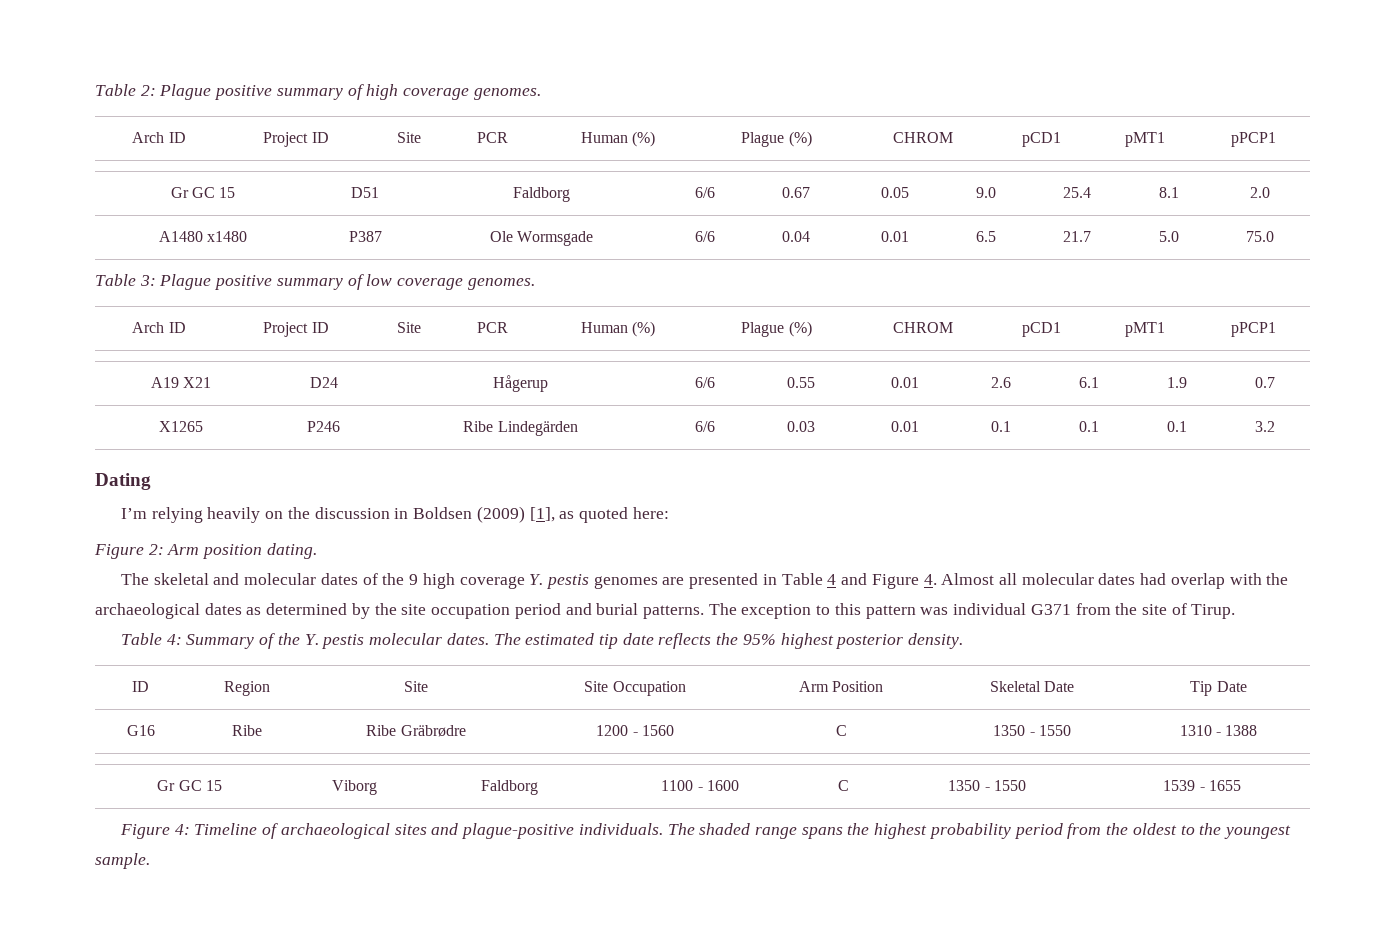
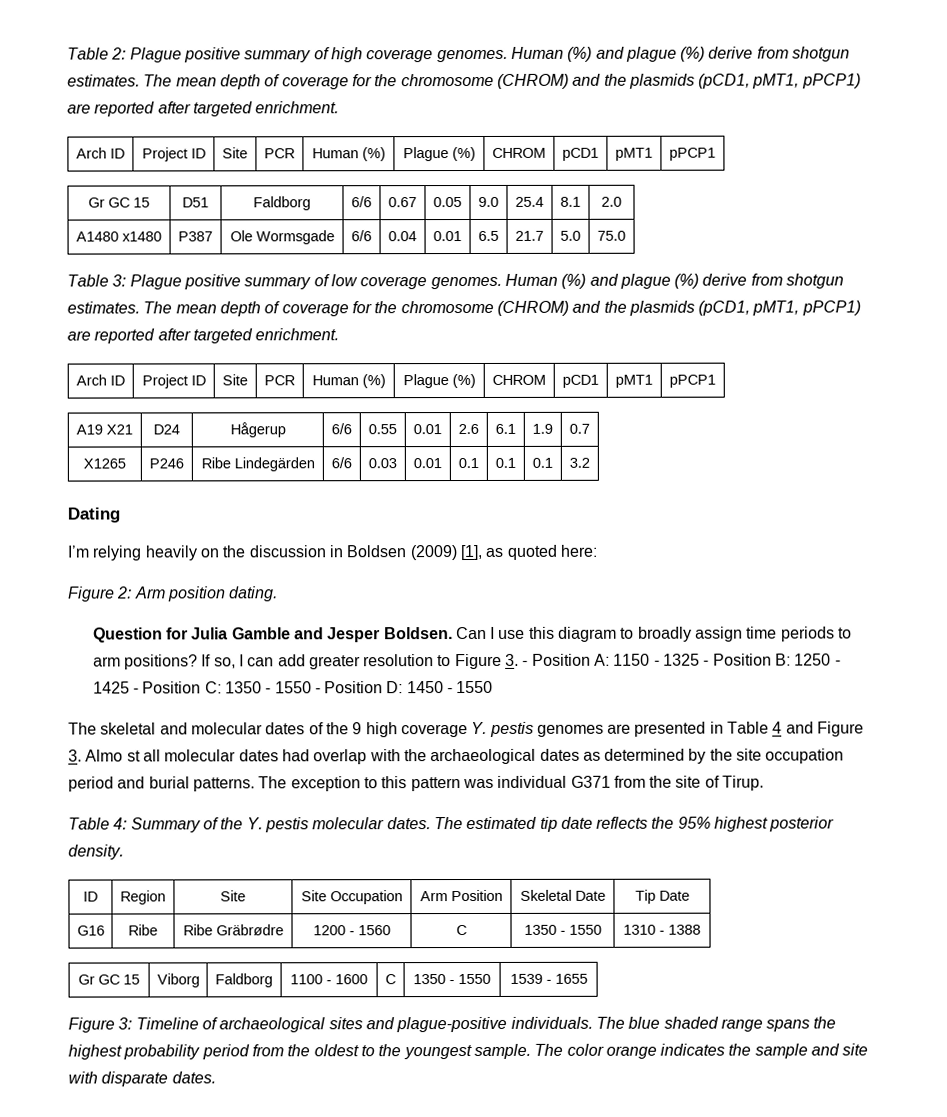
(541, 94) none -> [510,46,851,62] [67,73,861,90] [67,101,340,117] Human (%) and plague (%) derive from shotgun estimates. The mean depth of coverage for the chromosome (CHROM) and the plasmids (pCD1, pMT1, pPCP1) are reported after targeted enrichment.
(535, 284) none -> [504,273,845,289] [67,300,861,317] [67,328,340,344] Human (%) and plague (%) derive from shotgun estimates. The mean depth of coverage for the chromosome (CHROM) and the plasmids (pCD1, pMT1, pPCP1) are reported after targeted enrichment.
(317, 551) none -> [92,626,853,643] [92,653,841,670] [92,680,494,694] // Question for Julia Gamble and Jesper Boldsen. Can I use this diagram to broadly assign time periods to arm positions? If so, I can add greater resolution to Figure 3. - Position A: 1150 - 1325 - Position B: 1250 - 1425 - Position C: 1350 - 1550 - Position D: 1450 - 1550
[923,573,995,585] 4. Almost -> [68,749,141,762] 3. Almo st
[174,824,190,835] 4: -> [118,1017,133,1030] 3:
(695, 829) none -> [628,1016,661,1029] blue
(150, 861) none -> [534,1043,869,1059] [68,1071,216,1087] The color orange indicates the sample and site with disparate dates.

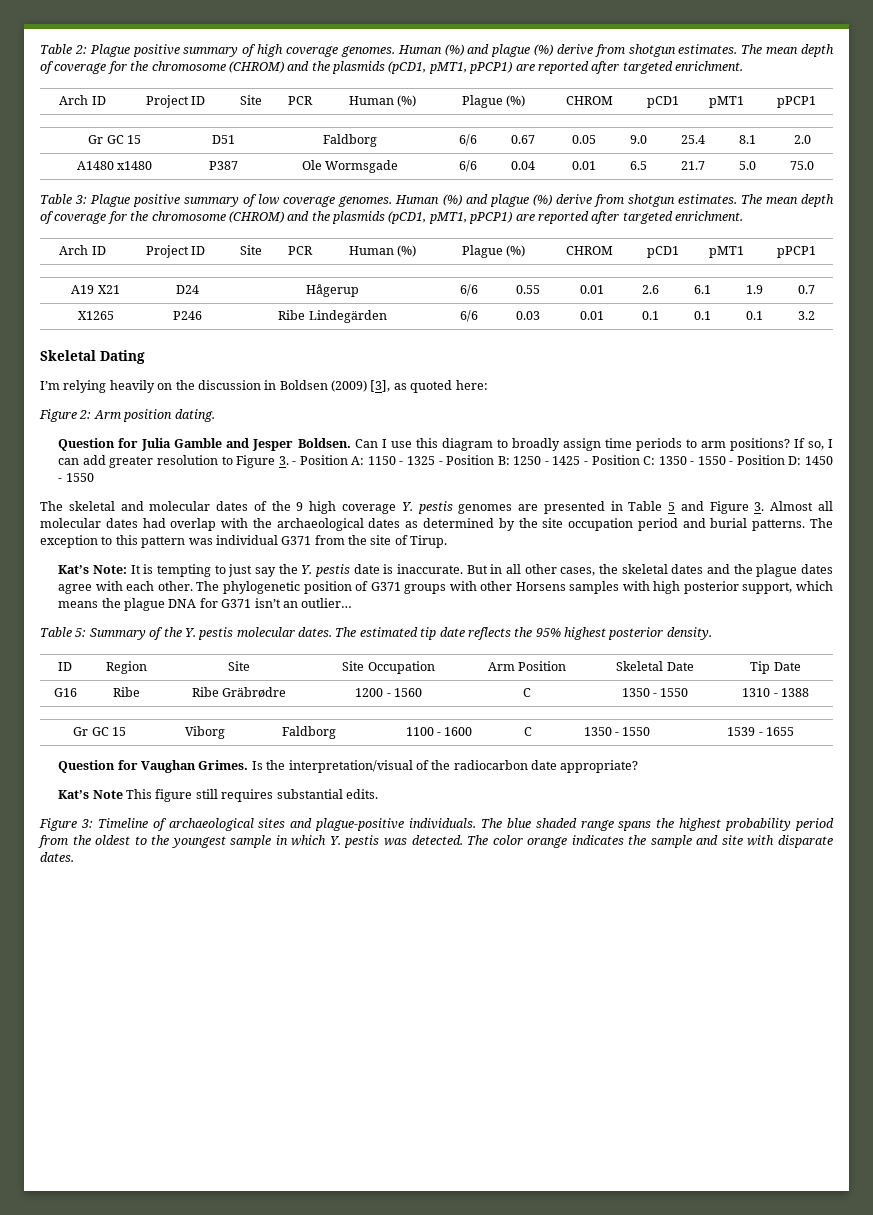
(590, 462) none -> [40,350,96,361] Skeletal
[459,544,483,561] [1], -> [370,380,391,392] [3],
[772,721,783,734] 4 -> [668,502,676,511] 5
[85,749,141,762] Almo st -> [770,501,814,511] Almost
[68,817,128,830] // Table 4: -> [58,564,834,577] [58,581,834,594] [58,598,353,611] [40,627,87,637] // Kat’s Note: It is tempting to just say the Y. pestis date is inaccurate. But in all other cases, the skeletal dates and the plague dates agree with each other. The phylogenetic position of G371 groups with other Horsens samples with high posterior support, which means the plague DNA for G371 isn’t an outlier… // Table 5:
(588, 978) none -> [58,760,639,773] [58,789,378,802] // Question for Vaughan Grimes. Is the interpretation/visual of the radiocarbon date appropriate? // Kat’s Note This figure still requires substantial edits.
[473,1043,531,1060] sample. -> [230,835,463,848] sample in which Y. pestis was detected.

